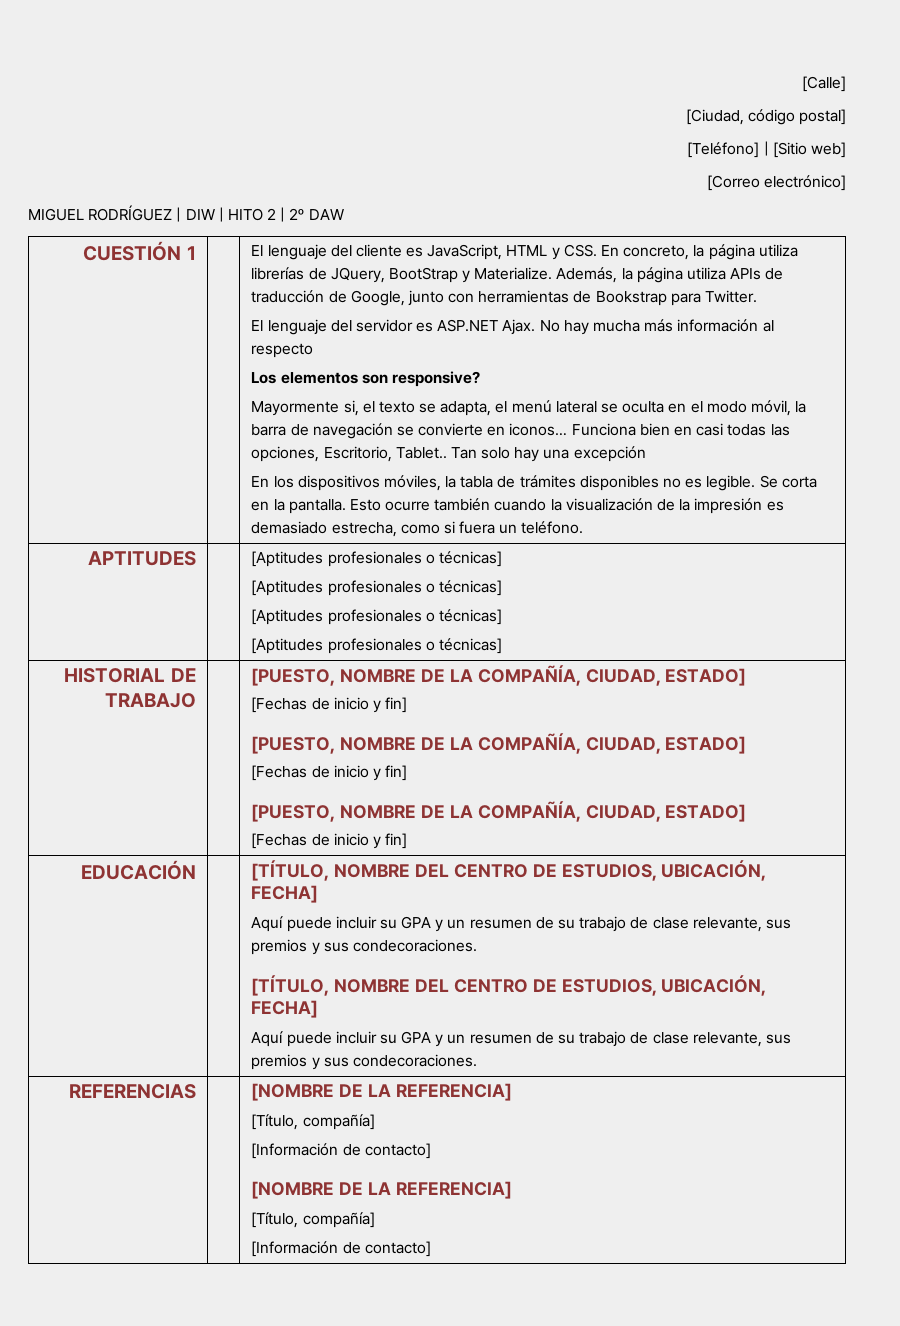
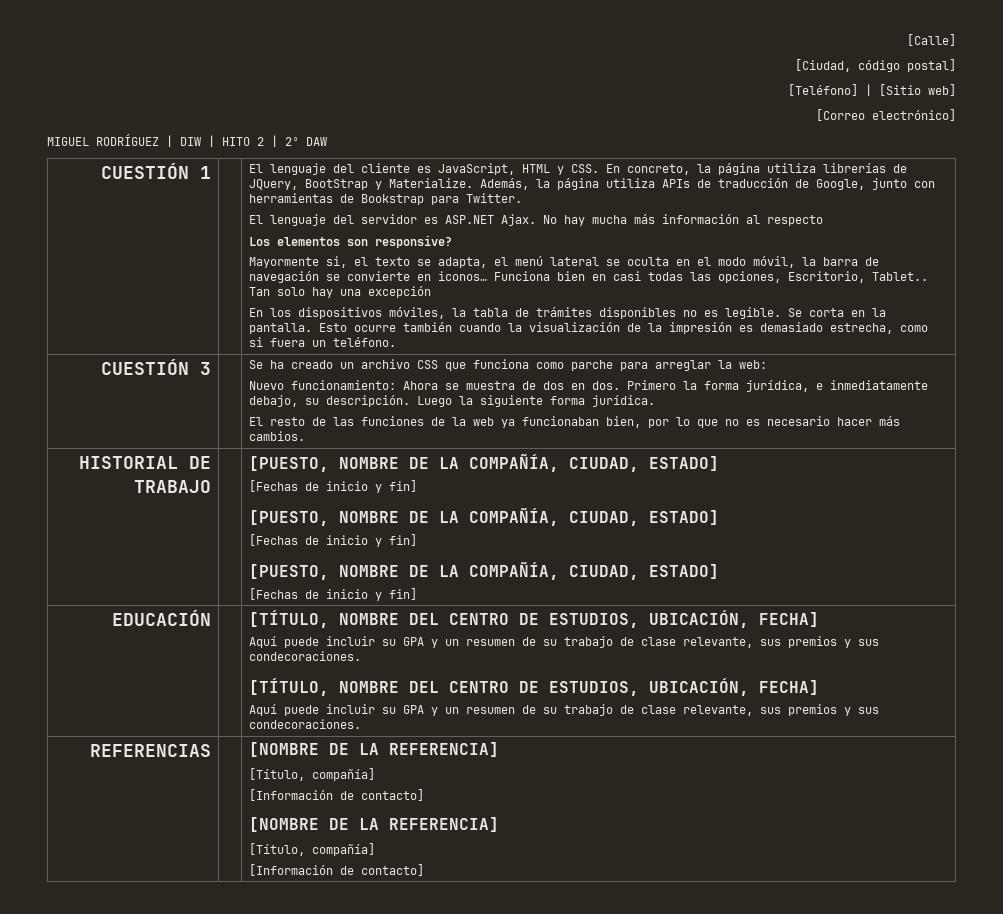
[87,551,196,566] [251,551,502,567] [251,580,502,596] [251,609,502,625] [251,638,502,654] APTITUDES | | [Aptitudes profesionales o técnicas] // [Aptitudes profesionales o técnicas] // [Aptitudes profesionales o técnicas] // [Aptitudes profesionales o técnicas] -> [100,359,211,375] [249,359,768,371] [249,380,929,392] [249,395,656,407] [249,416,901,428] [249,431,306,441] CUESTIÓN 3 | | Se ha creado un archivo CSS que funciona como parche para arreglar la web: // Nuevo funcionamiento: Ahora se muestra de dos en dos. Primero la forma jurídica, e inmediatamente debajo, su descripción. Luego la siguiente forma jurídica. // El resto de las funciones de la web ya funcionaban bien, por lo que no es necesario hacer más cambios.

